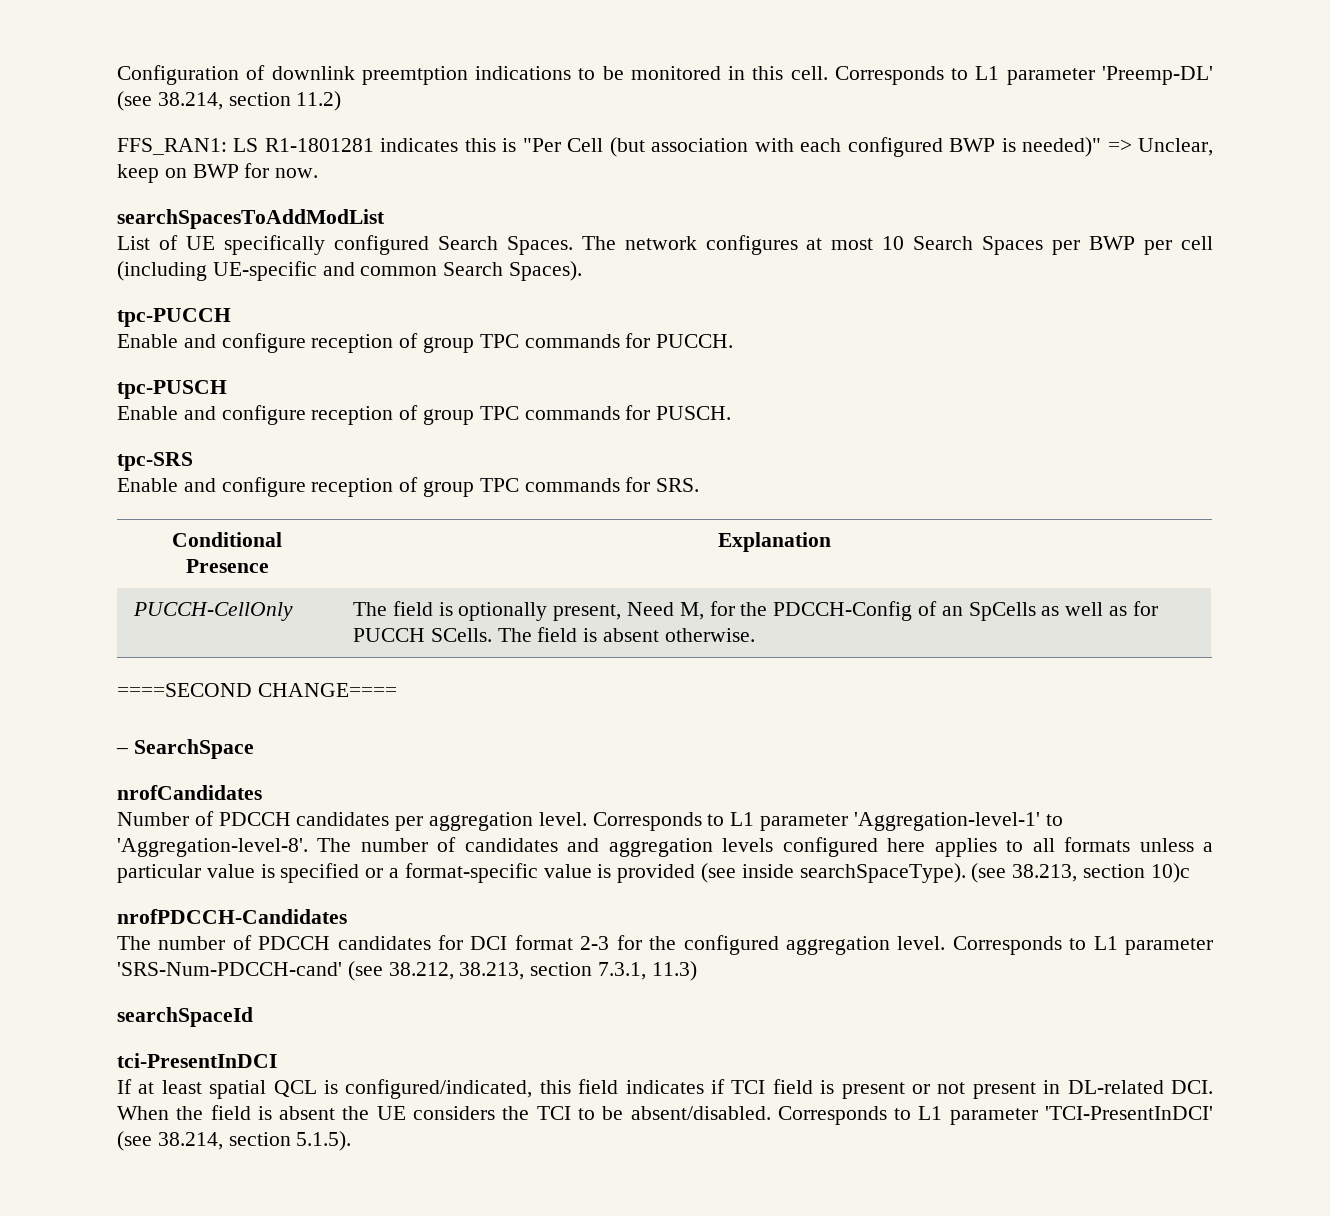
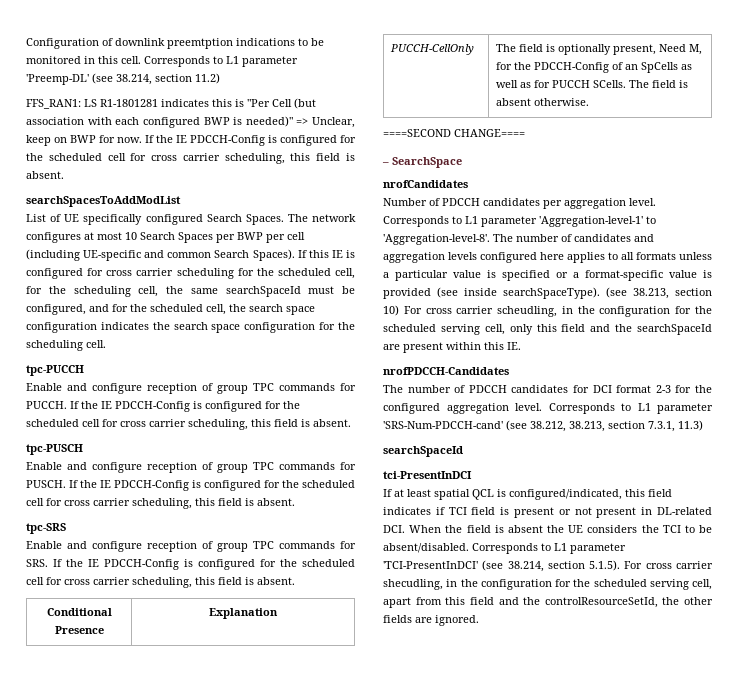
(319, 173) none -> [145,135,356,146] [26,153,355,164] [26,171,64,179] If the IE PDCCH-Config is configured for the scheduled cell for cross carrier scheduling, this field is absent.
(583, 271) none -> [297,250,355,258] [26,268,355,279] [26,286,355,297] [26,304,315,315] [26,322,355,333] [26,340,106,351] If this IE is configured for cross carrier scheduling for the scheduled cell, for the scheduling cell, the same searchSpaceId must be configured, and for the scheduled cell, the search space configuration indicates the search space configuration for the scheduling cell.
(734, 341) none -> [70,401,300,412] [26,419,351,430] If the IE PDCCH-Config is configured for the scheduled cell for cross carrier scheduling, this field is absent.
(732, 413) none -> [69,480,355,491] [26,498,295,509] If the IE PDCCH-Config is configured for the scheduled cell for cross carrier scheduling, this field is absent.
(700, 485) none -> [53,559,355,570] [26,577,295,588] If the IE PDCCH-Config is configured for the scheduled cell for cross carrier scheduling, this field is absent.
[1150,863,1190,883] 10)c -> [383,305,712,317] [383,324,712,335] [383,342,521,353] 10) For cross carrier scheudling, in the configuration for the scheduled serving cell, only this field and the searchSpaceId are present within this IE.
(352, 1141) none -> [624,561,713,569] [383,579,712,590] [383,597,713,608] [383,615,479,626] For cross carrier shecudling, in the configuration for the scheduled serving cell, apart from this field and the controlResourceSetId, the other fields are ignored.

